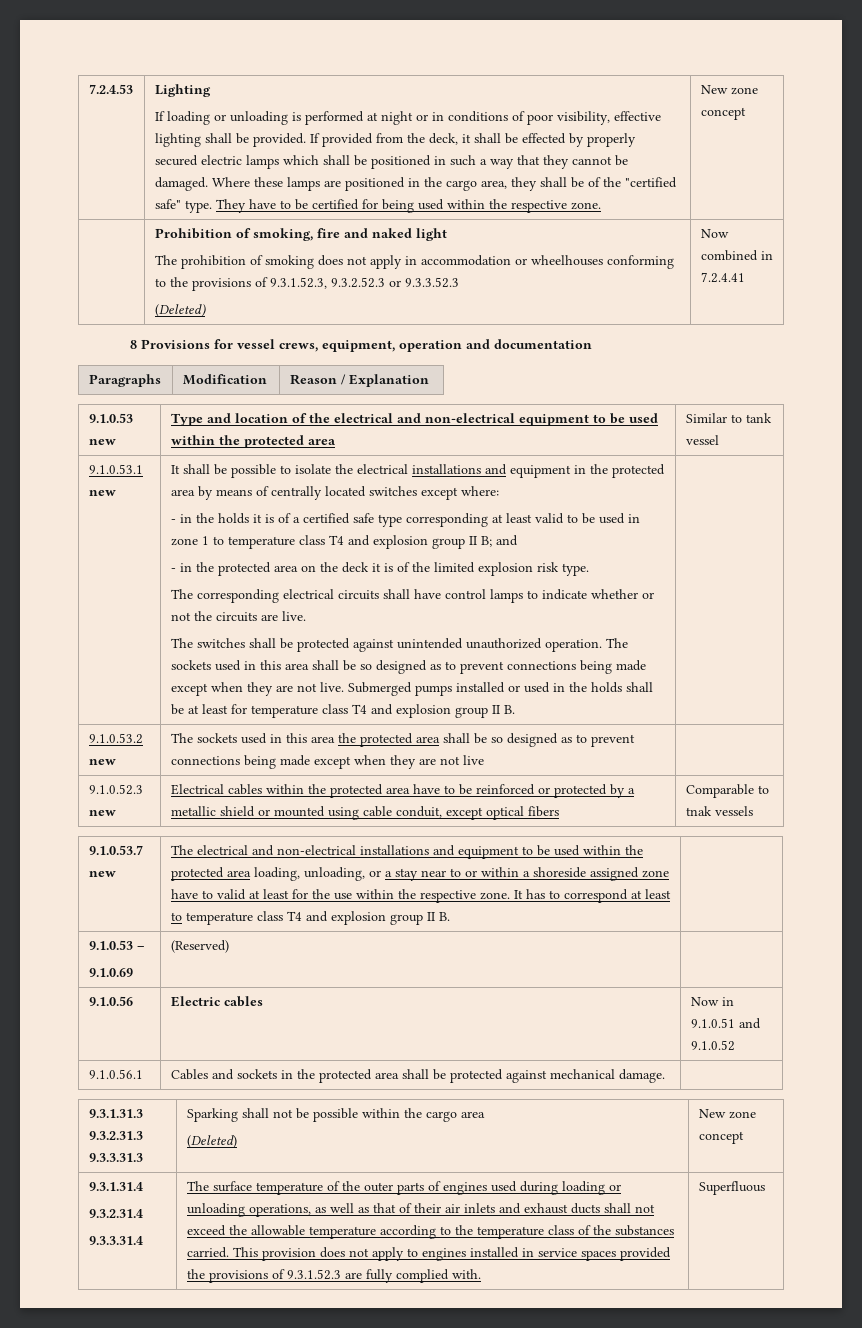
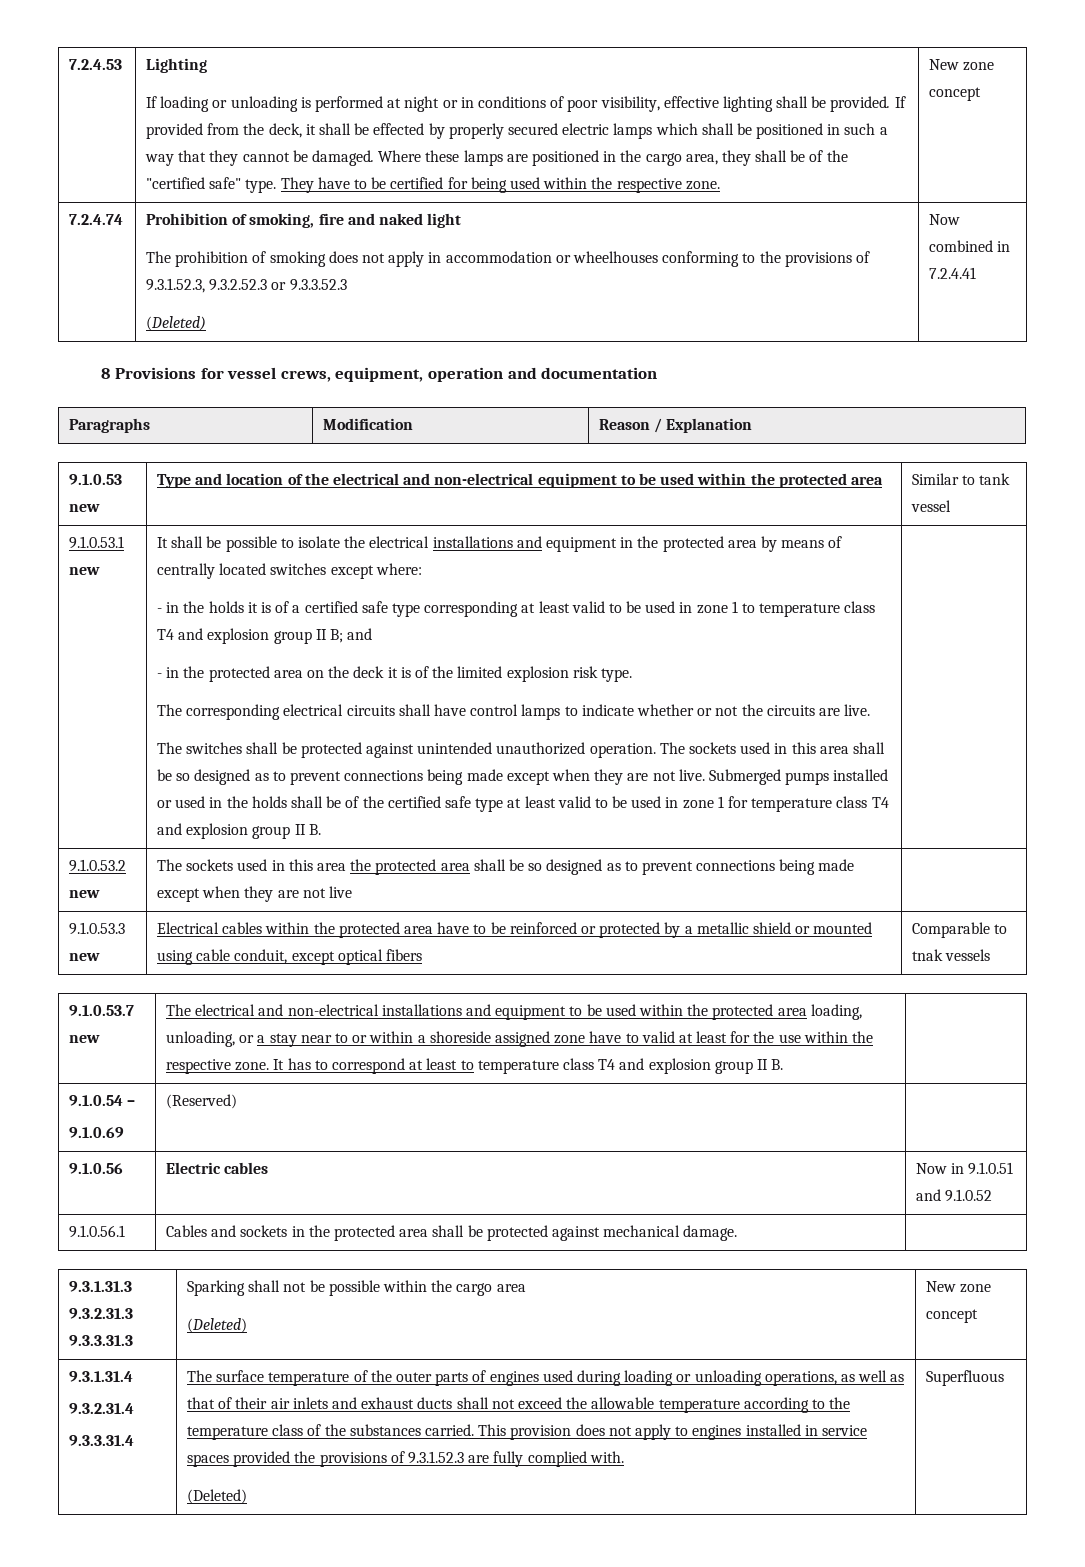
(746, 113) none -> [69,214,124,225] 7.2.4.74
[187,704,228,714] at least -> [345,796,724,812] of the certified safe type at least valid to be used in zone 1
[88,784,143,795] 9.1.0.52.3 -> [69,922,126,935] 9.1.0.53.3
[88,940,133,950] 9.1.0.53 -> [69,1095,124,1106] 9.1.0.54
(481, 1274) none -> [187,1489,248,1504] // (Deleted)

